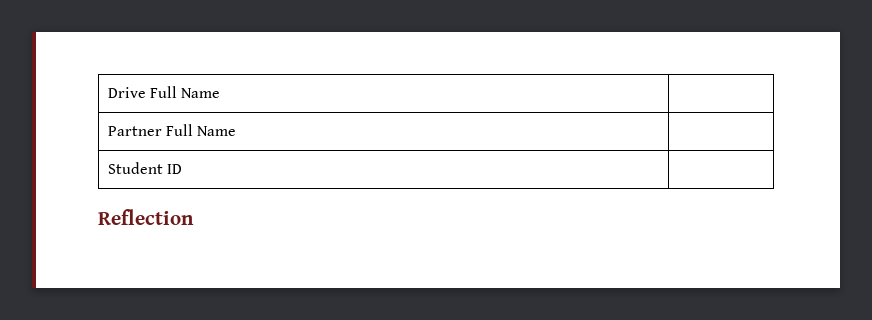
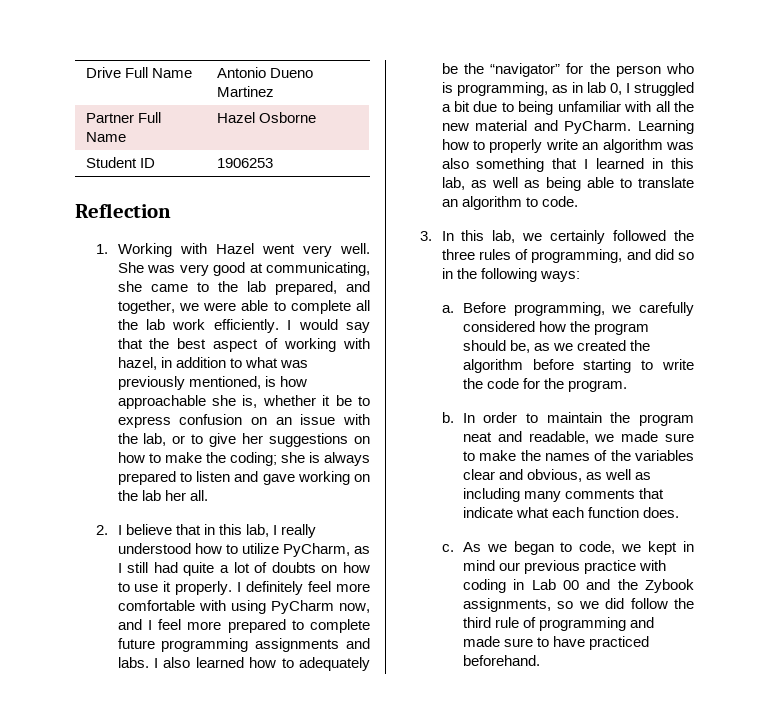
(221, 93) none -> [217,67,314,78] [217,86,275,97] Antonio Dueno Martinez
(237, 131) none -> [217,112,317,123] Hazel Osborne
(183, 169) none -> [217,158,274,168] 1906253
(194, 217) none -> [96,243,370,257] [117,262,370,276] [117,281,370,295] [117,300,370,314] [117,319,371,333] [117,338,371,352] [117,357,308,370] [117,376,307,390] [117,395,370,409] [117,414,370,428] [117,433,370,447] [117,452,370,466] [117,471,371,485] [117,490,208,501] [96,524,316,538] [117,543,370,557] [117,562,370,576] [117,581,370,595] [117,600,371,614] [117,619,370,633] [117,638,370,652] [117,657,370,671] [441,63,694,77] [441,82,694,96] [441,101,694,115] [441,120,694,134] [441,139,694,153] [441,158,694,172] [441,177,694,191] [441,196,578,210] [420,230,694,244] [441,249,694,263] [441,268,580,282] [441,302,694,316] [462,321,649,335] [462,340,651,353] [462,359,694,373] [462,378,628,392] [441,412,694,426] [462,431,694,444] [462,450,694,461] [462,469,652,482] [462,488,664,502] [462,507,680,518] [441,541,694,555] [462,560,667,574] [462,579,694,593] [462,598,694,612] [462,617,655,631] [462,636,650,650] [462,655,540,666] // 1. Working with Hazel went very well. She was very good at communicating, she came to the lab prepared, and together, we were able to complete all the lab work efficiently. I would say that the best aspect of working with hazel, in addition to what was previously mentioned, is how approachable she is, whether it be to express confusion on an issue with the lab, or to give her suggestions on how to make the coding; she is always prepared to listen and gave working on the lab her all. // 2. I believe that in this lab, I really understood how to utilize PyCharm, as I still had quite a lot of doubts on how to use it properly. I definitely feel more comfortable with using PyCharm now, and I feel more prepared to complete future programming assignments and labs. I also learned how to adequately be the “navigator” for the person who is programming, as in lab 0, I struggled a bit due to being unfamiliar with all the new material and PyCharm. Learning how to properly write an algorithm was also something that I learned in this lab, as well as being able to translate an algorithm to code. // 3. In this lab, we certainly followed the three rules of programming, and did so in the following ways: // a. Before programming, we carefully considered how the program should be, as we created the algorithm before starting to write the code for the program. // b. In order to maintain the program neat and readable, we made sure to make the names of the variables clear and obvious, as well as including many comments that indicate what each function does. // c. As we began to code, we kept in mind our previous practice with coding in Lab 00 and the Zybook assignments, so we did follow the third rule of programming and made sure to have practiced beforehand.

